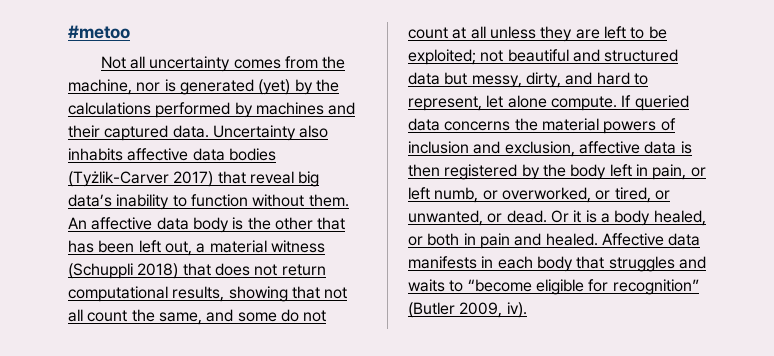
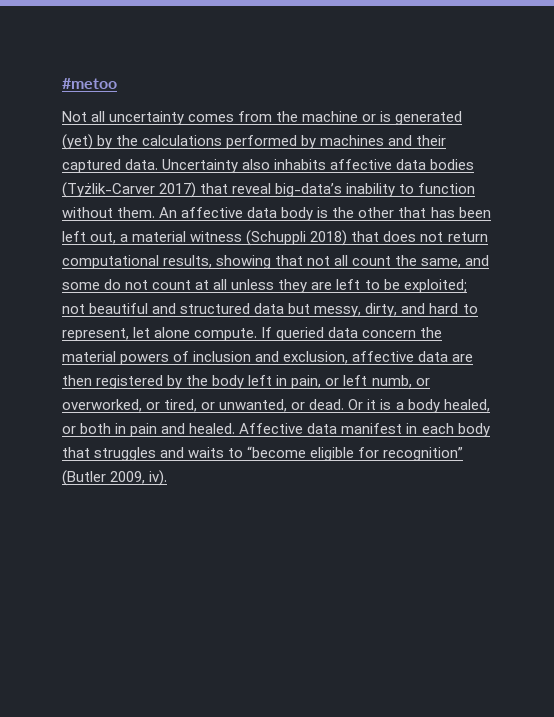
[68,79,161,95] machine, nor -> [302,111,377,122] machine or
[298,171,320,187] [68,194,112,207] big data’s -> [275,183,343,197] big-data’s
[444,121,511,131] concerns -> [362,330,417,338] concern
[680,141,692,154] is -> [452,354,474,362] are
[408,256,477,269] manifests -> [341,423,403,434] manifest

